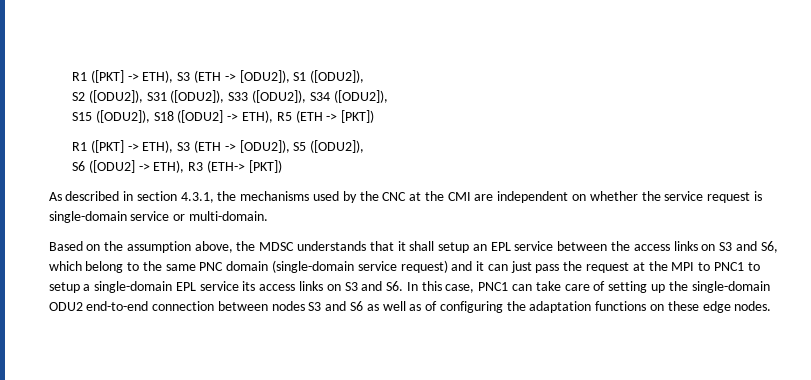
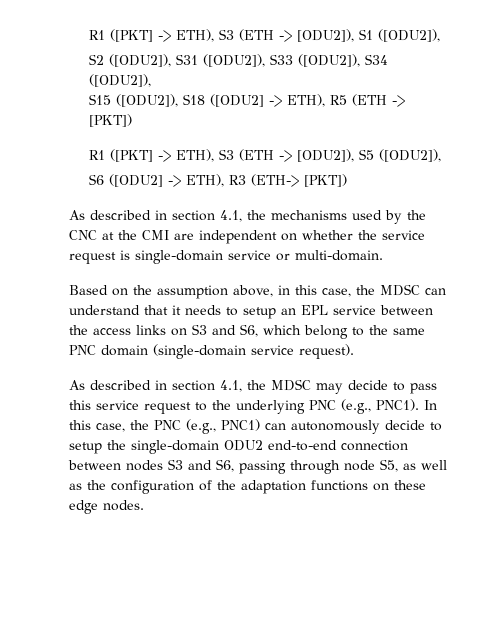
[180,192,214,203] 4.3.1, -> [219,210,242,222] 4.1,
[236,241,435,251] the MDSC understands that it shall -> [277,284,446,297] [68,305,238,316] in this case, the MDSC can understand that it needs to
[400,260,760,273] [48,281,665,293] request) and it can just pass the request at the MPI to PNC1 to setup a single-domain EPL service its access links on S3 and S6. In this case, PNC1 can take care of setting up -> [298,344,354,359] [68,379,437,394] [68,399,437,414] [68,419,442,434] [68,442,102,454] request). // As described in section 4.1, the MDSC may decide to pass this service request to the underlying PNC (e.g., PNC1). In this case, the PNC (e.g., PNC1) can autonomously decide to setup
[350,301,503,313] S6 as well as of configuring -> [215,459,447,474] [68,480,212,494] S6, passing through node S5, as well as the configuration of

